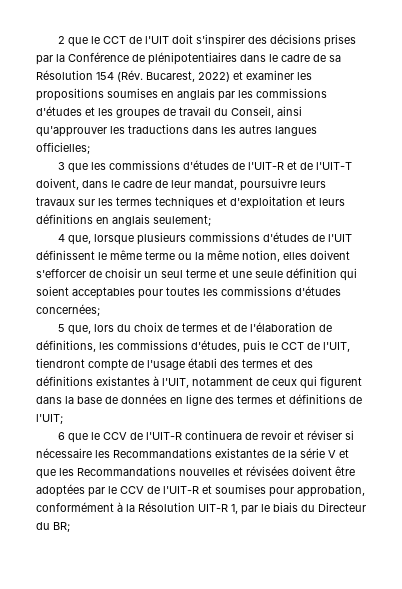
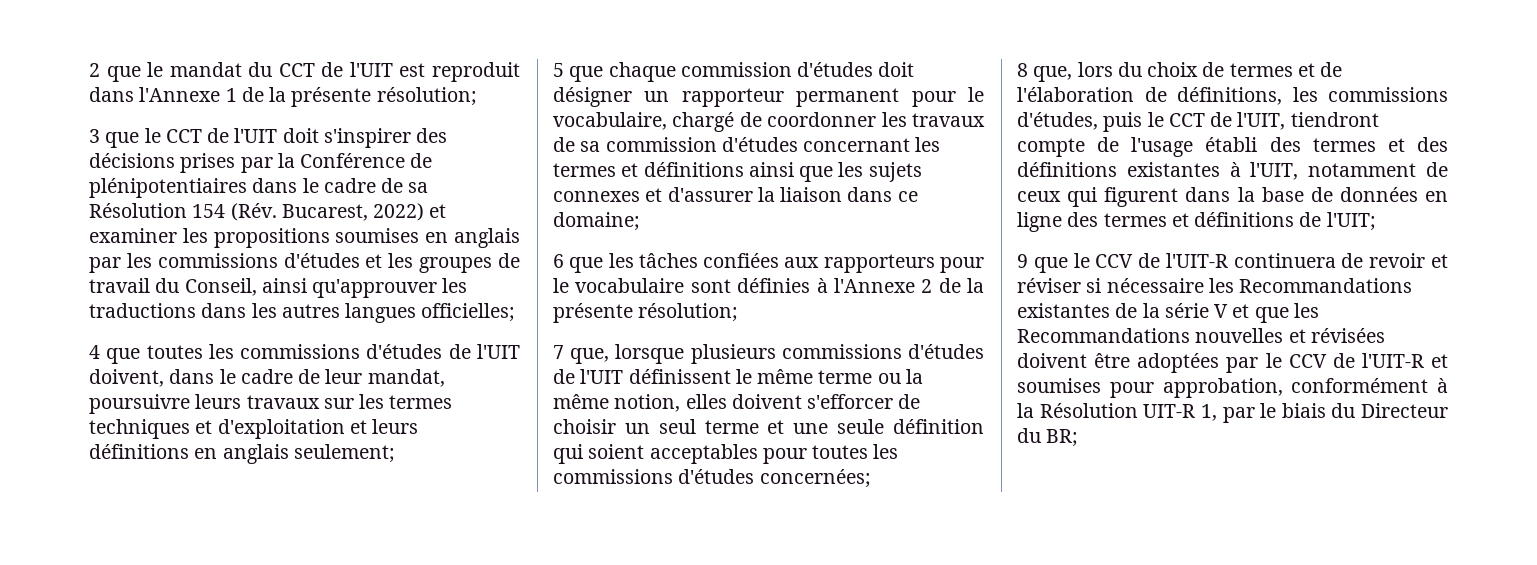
(101, 40) none -> [169,62,520,82] [89,87,477,107] [89,128,161,148] mandat du CCT de l'UIT est reproduit dans l'Annexe 1 de la présente résolution; // 3 que le
[58,162,89,173] 3 que -> [89,345,203,364] 4 que toutes
[248,161,353,170] l'UIT-R et de l'UIT-T -> [476,344,520,359] l'UIT
[58,234,66,242] 4 -> [553,62,915,82] [553,87,984,107] [553,112,985,132] [553,137,941,152] [553,162,922,182] [553,187,918,202] [553,212,640,231] [553,253,984,273] [553,278,984,293] [553,303,739,323] [553,345,564,359] 5 que chaque commission d'études doit désigner un rapporteur permanent pour le vocabulaire, chargé de coordonner les travaux de sa commission d'études concernant les termes et définitions ainsi que les sujets connexes et d'assurer la liaison dans ce domaine; // 6 que les tâches confiées aux rapporteurs pour le vocabulaire sont définies à l'Annexe 2 de la présente résolution; // 7
[58,324,66,332] 5 -> [1017,63,1028,77] 8
[58,432,66,440] 6 -> [1017,254,1028,268] 9

